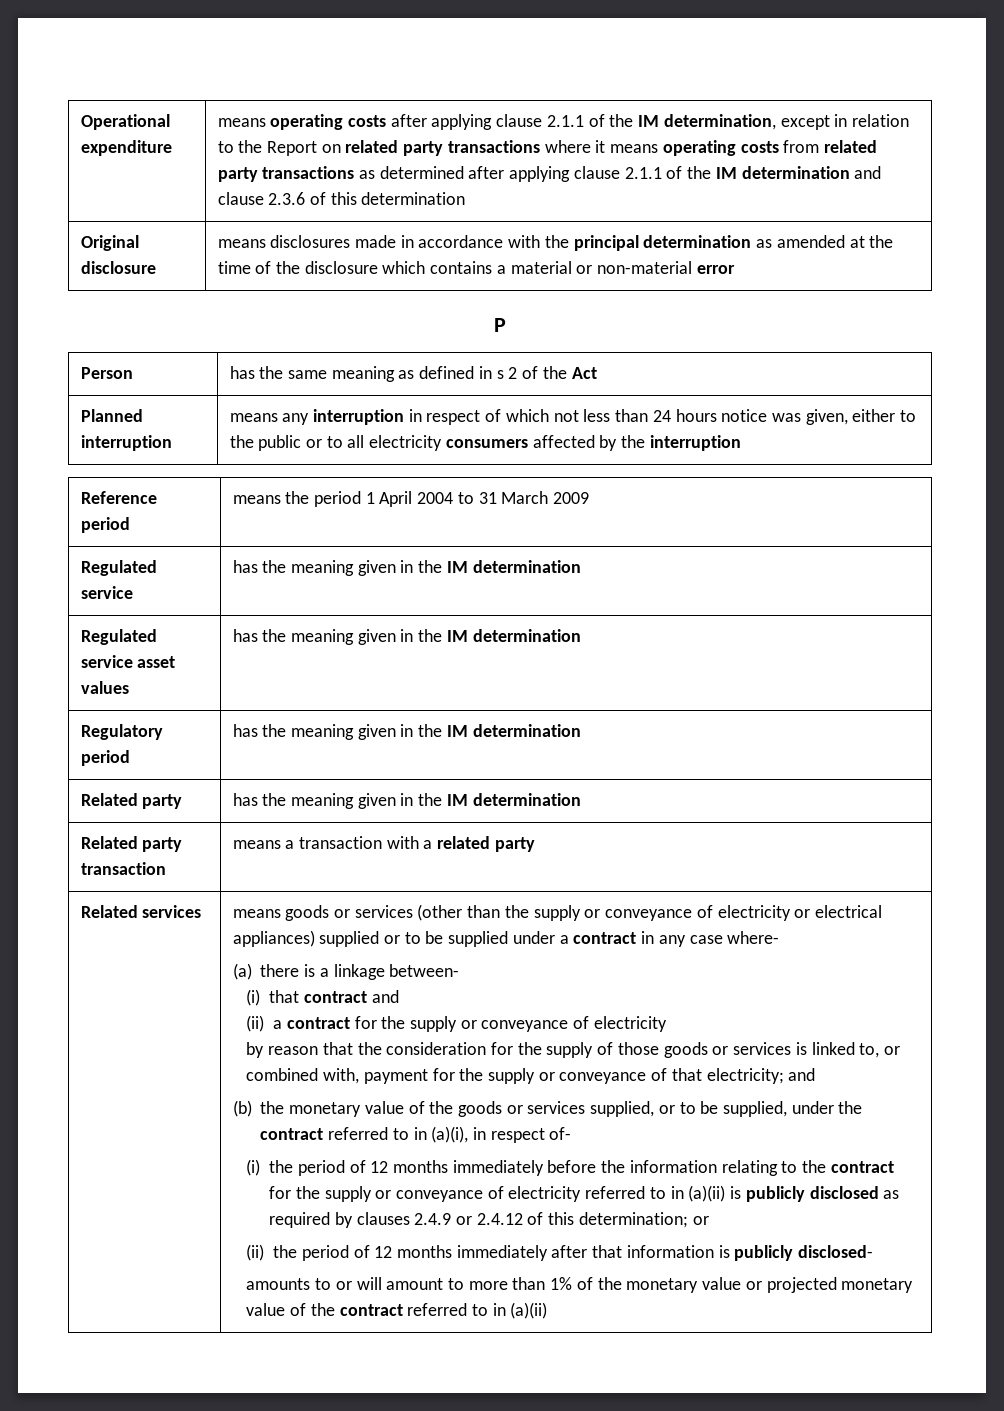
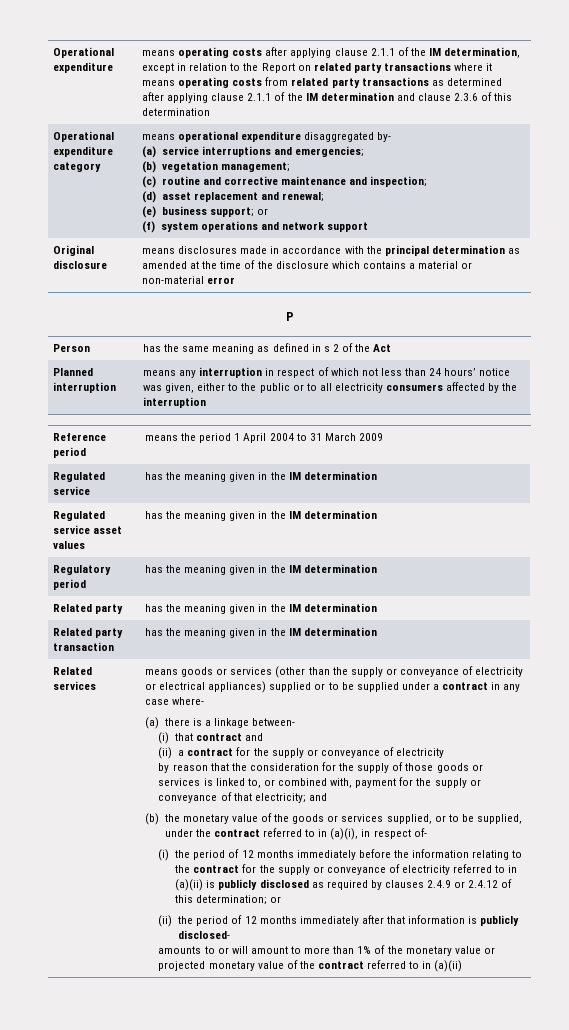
(466, 198) none -> [52,131,114,142] [52,146,113,157] [52,162,101,172] [141,131,392,142] [141,146,365,158] [141,161,290,173] [141,176,428,188] [141,191,325,203] [141,206,268,218] [141,221,369,233] // Operational expenditure category | means operational expenditure disaggregated by- // (a) service interruptions and emergencies; // (b) vegetation management; // (c) routine and corrective maintenance and inspection; // (d) asset replacement and renewal; // (e) business support; or // (f) system operations and network support
[675,409,717,422] hours -> [444,368,477,376] hours’
[232,836,535,852] means a transaction with a related party -> [144,627,377,638] has the meaning given in the IM determination

